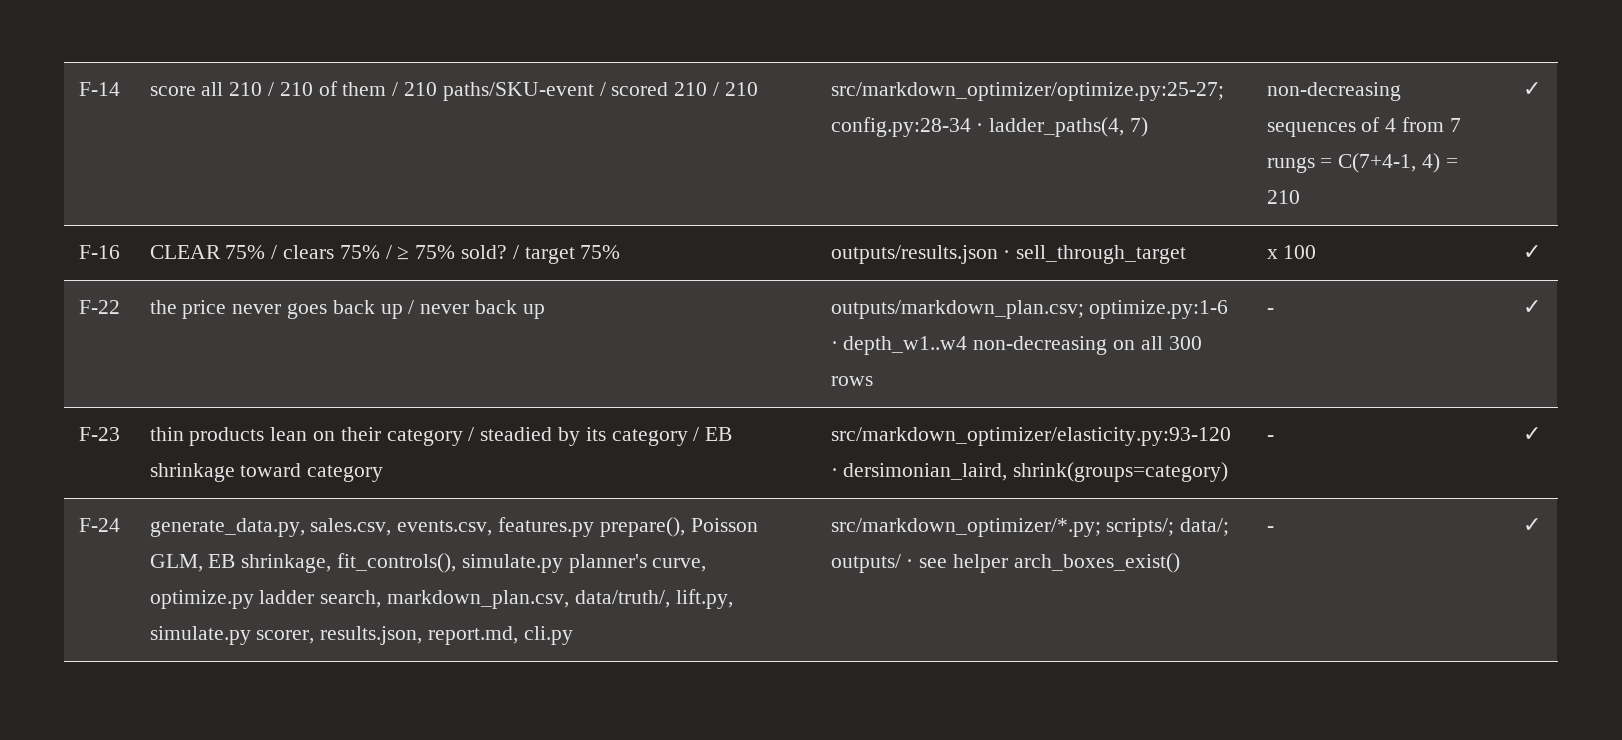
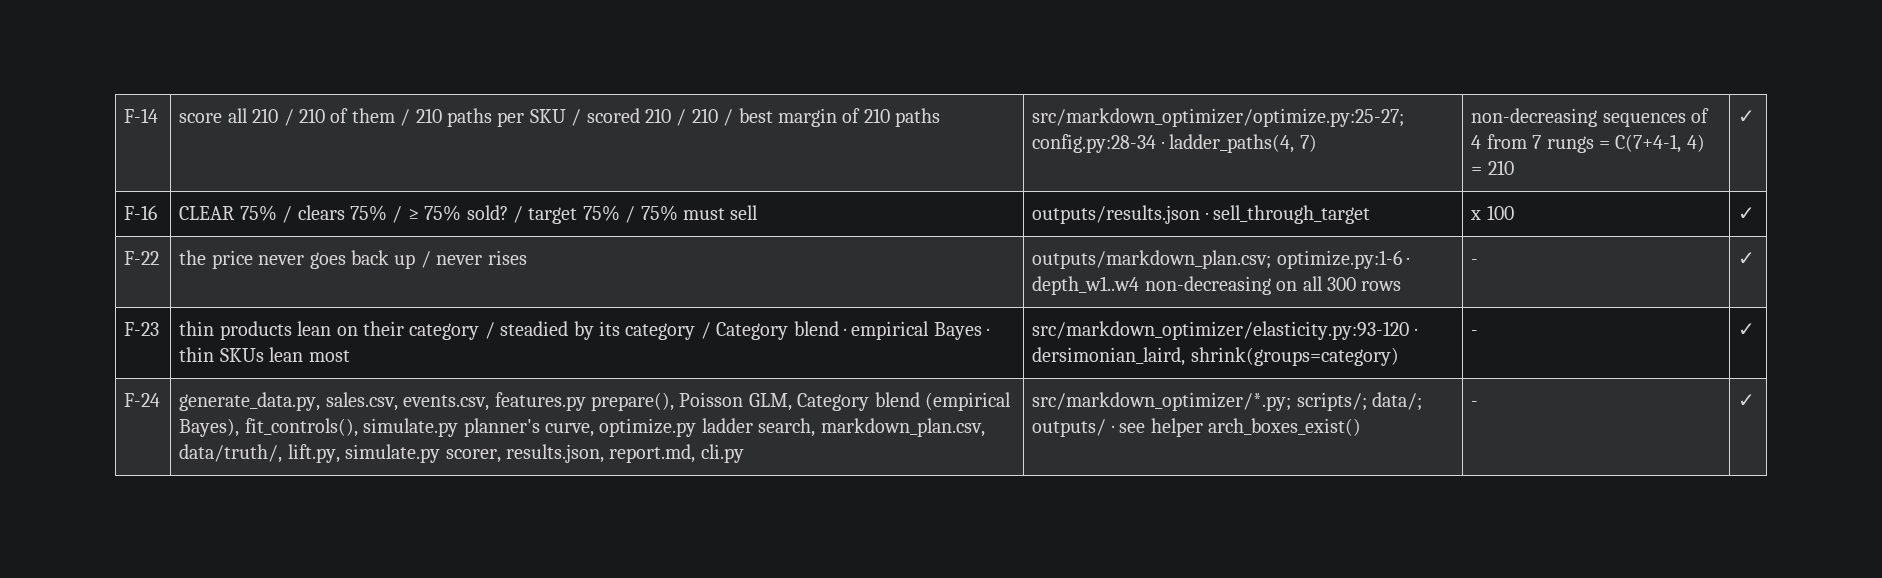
[442,82,594,101] paths/SKU-event -> [447,108,566,127] paths per SKU
(758, 89) none -> [723,108,941,127] / best margin of 210 paths
(621, 252) none -> [625,205,759,223] / 75% must sell
[474,300,545,319] back up -> [487,250,527,265] rises
[705,427,733,441] [149,463,384,482] EB shrinkage toward category -> [716,321,991,340] [179,347,350,362] Category blend · empirical Bayes · thin SKUs lean most
[208,554,332,573] EB shrinkage, -> [797,392,1012,411] [179,418,240,437] Category blend (empirical Bayes),

